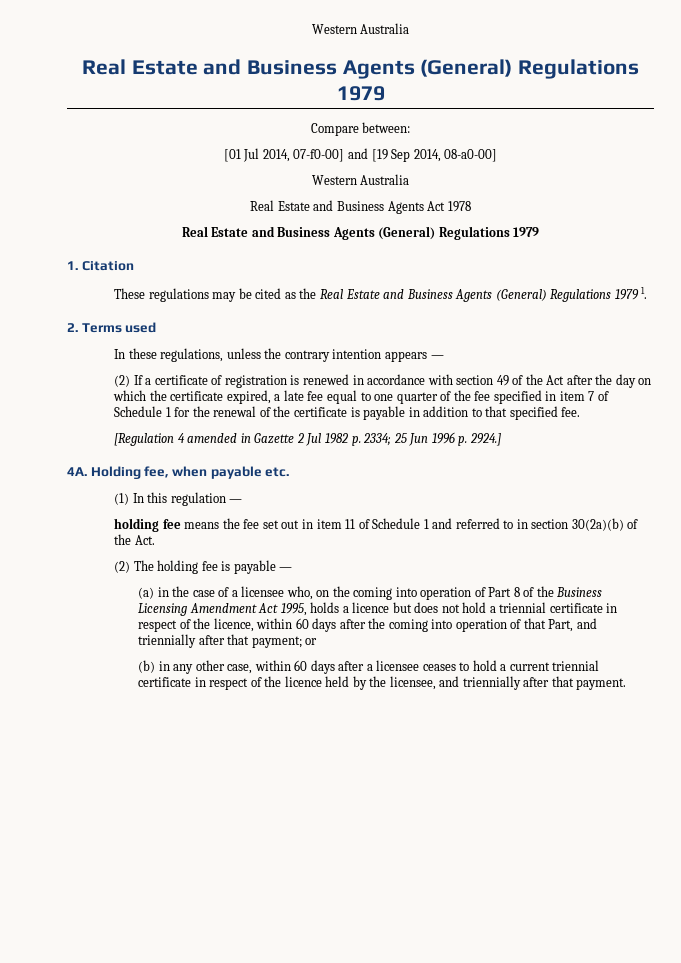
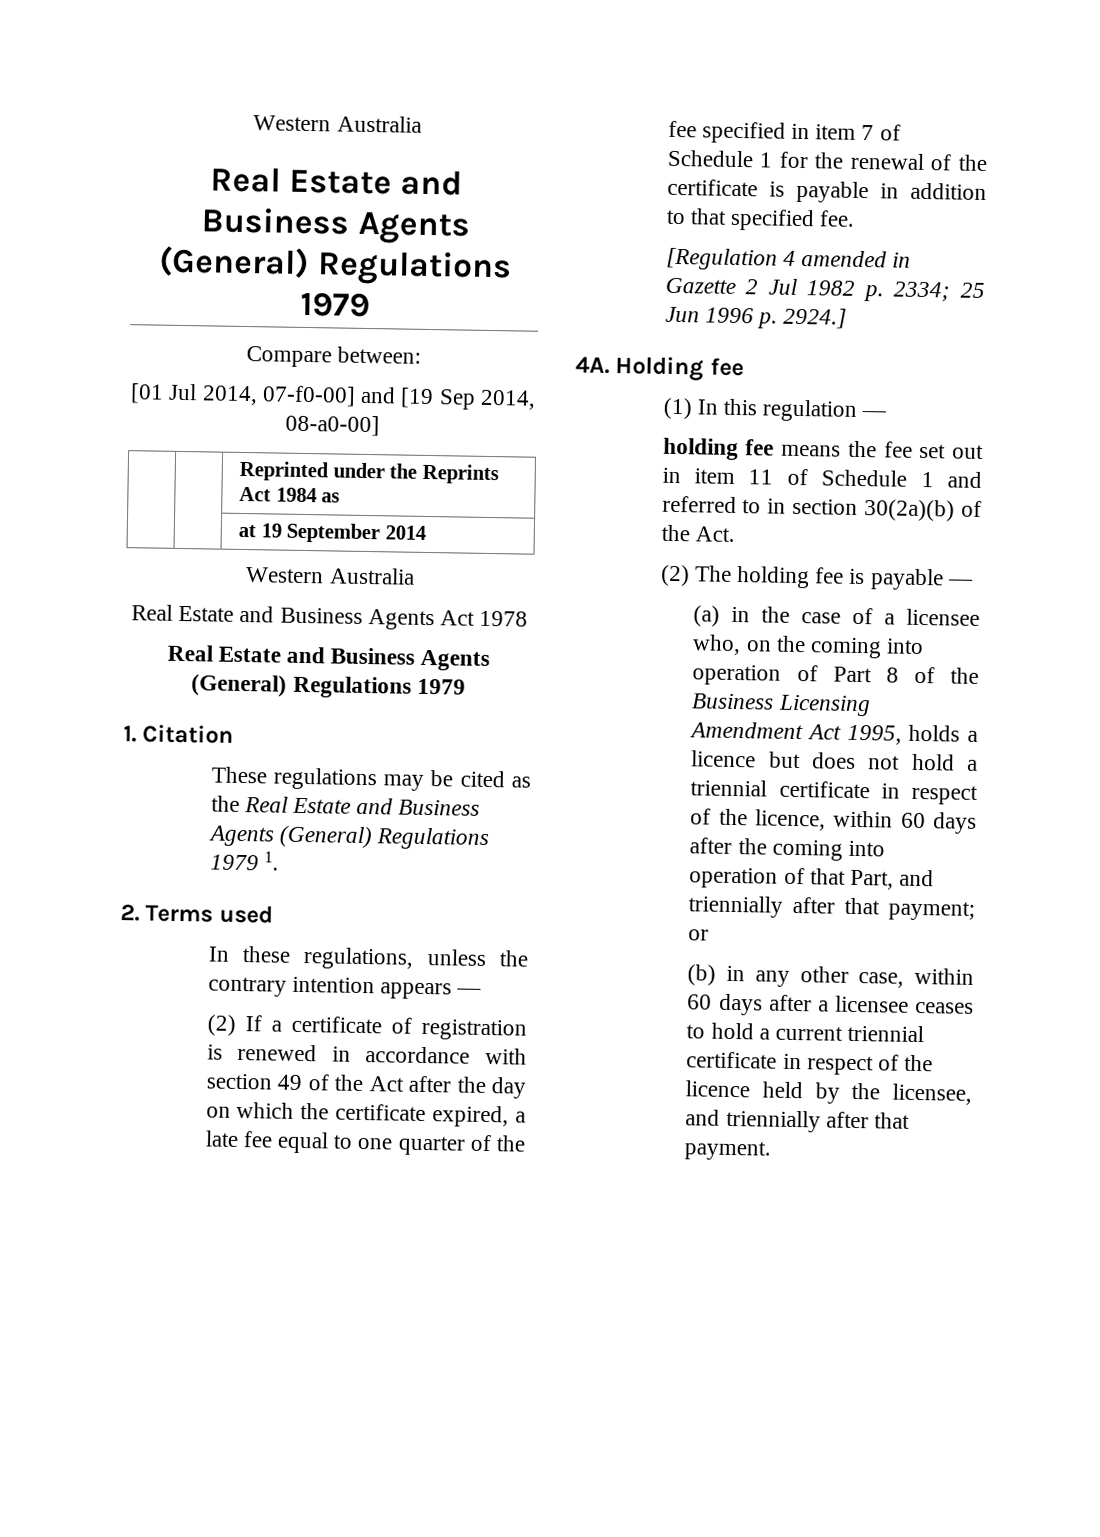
(498, 155) none -> [238,460,499,485] [238,486,341,503] [237,522,426,544] // | | Reprinted under the Reprints Act 1984 as // | | at 19 September 2014
[144,466,290,479] fee, when payable etc. -> [709,357,744,377] fee

